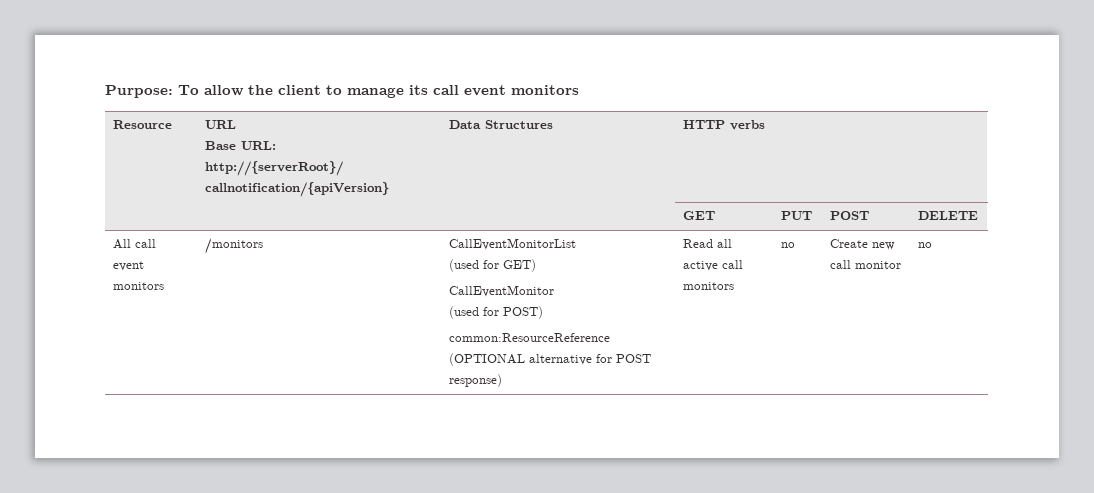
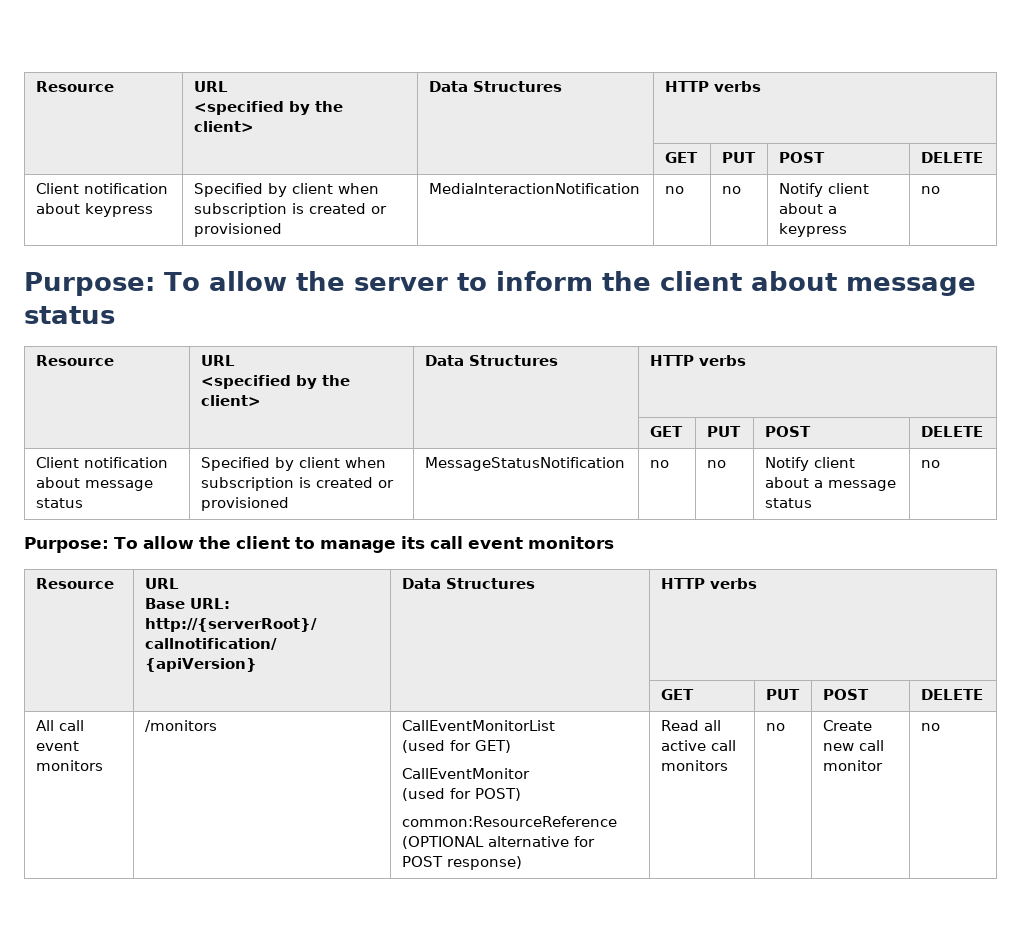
(105, 91) none -> [35,81,114,92] [193,81,228,92] [193,101,343,115] [193,121,254,132] [428,81,562,92] [664,81,761,92] [664,152,698,163] [721,152,756,163] [778,152,825,163] [920,152,983,163] [35,183,168,194] [35,203,153,217] [193,183,379,197] [193,203,387,217] [193,223,282,237] [428,183,640,194] [664,186,684,194] [721,186,741,194] [778,183,869,197] [778,203,837,214] [778,223,847,237] [920,186,940,194] [24,271,976,296] [24,306,115,324] [35,355,114,366] [200,355,235,366] [200,375,350,389] [200,395,261,406] [424,355,558,366] [649,355,746,366] [649,426,683,437] [706,426,741,437] [764,426,811,437] [920,426,983,437] [35,457,168,468] [35,477,153,491] [35,498,83,508] [200,457,386,471] [200,477,394,491] [200,497,289,511] [424,457,625,471] [649,460,669,468] [706,460,726,468] [764,457,855,471] [764,477,896,491] [764,498,812,508] [920,460,940,468] Resource | URL // <specified by the client> | Data Structures | HTTP verbs // | | | GET | PUT | POST | DELETE // Client notification about keypress | Specified by client when subscription is created or provisioned | MediaInteractionNotification | no | no | Notify client about a keypress | no // Purpose: To allow the server to inform the client about message status // Resource | URL // <specified by the client> | Data Structures | HTTP verbs // | | | GET | PUT | POST | DELETE // Client notification about message status | Specified by client when subscription is created or provisioned | MessageStatusNotification | no | no | Notify client about a message status | no //

